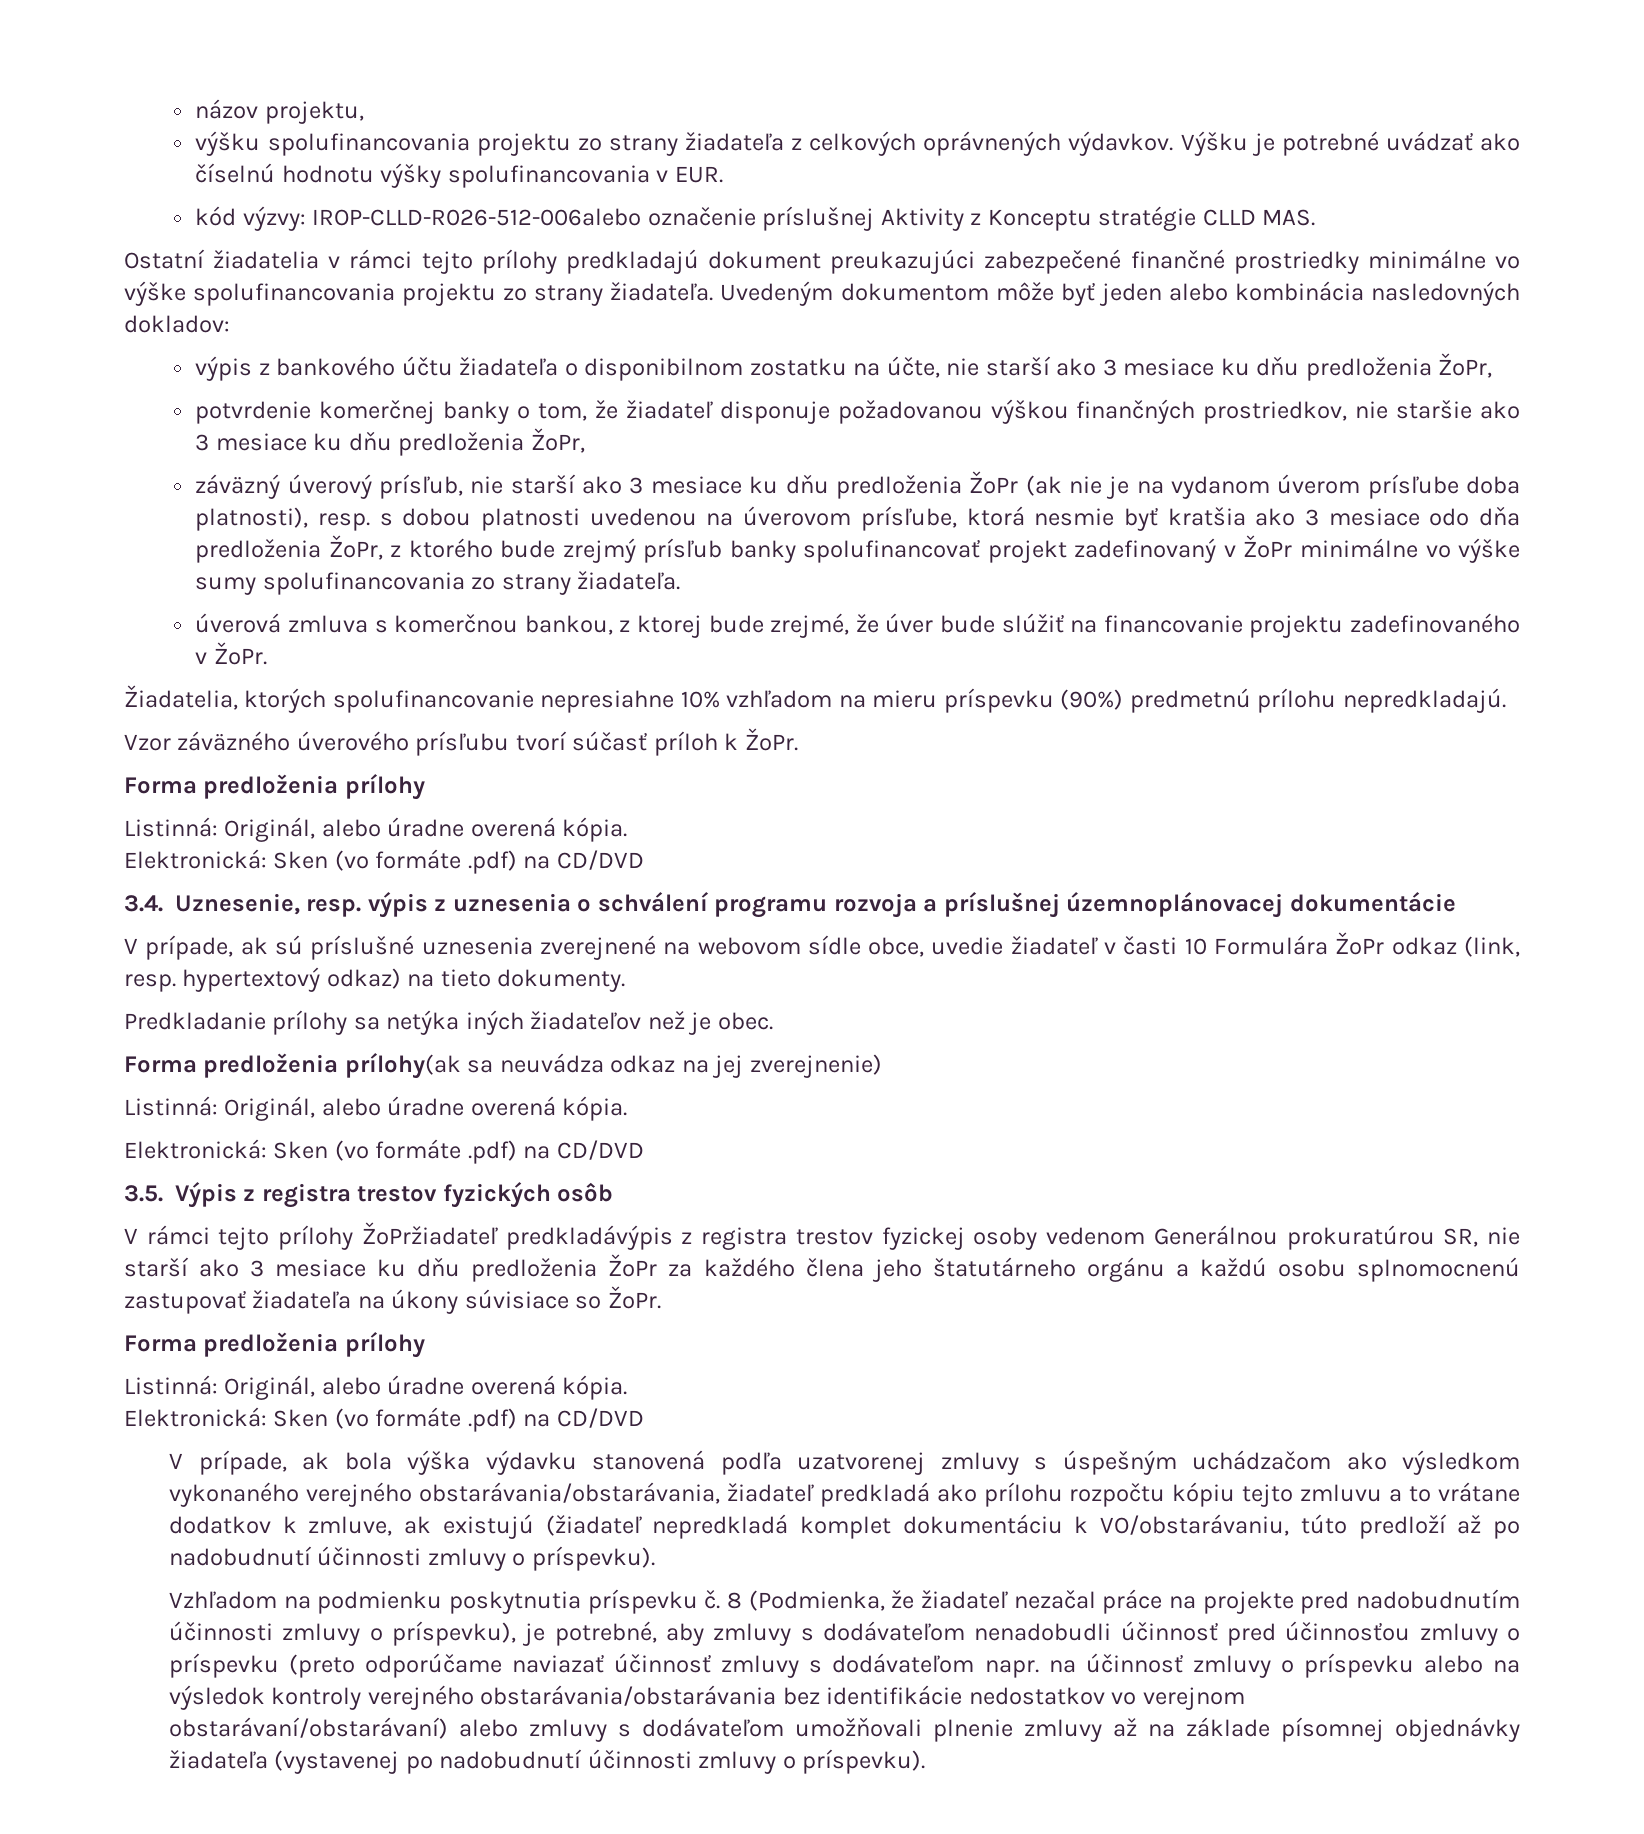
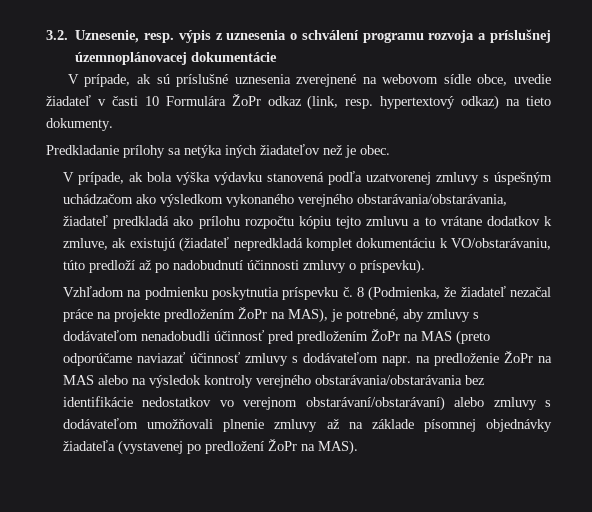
[195,99,364,124] [195,131,1520,156] [195,163,723,188] [195,206,1316,231] [124,249,1521,274] [124,281,1521,306] [124,315,230,333] [195,353,1493,381] [195,399,1520,424] [195,428,585,456] [195,471,1520,499] [195,506,1521,531] [195,535,1521,563] [195,571,681,595] [195,613,1520,638] [195,642,267,665] [124,685,1506,713] [124,728,798,756] [124,774,425,800] [124,817,628,842] [124,849,644,874] [124,895,163,912] názov projektu, // výšku spolufinancovania projektu zo strany žiadateľa z celkových oprávnených výdavkov. Výšku je potrebné uvádzať ako číselnú hodnotu výšky spolufinancovania v EUR. // kód výzvy: IROP-CLLD-R026-512-006alebo označenie príslušnej Aktivity z Konceptu stratégie CLLD MAS. // Ostatní žiadatelia v rámci tejto prílohy predkladajú dokument preukazujúci zabezpečené finančné prostriedky minimálne vo výške spolufinancovania projektu zo strany žiadateľa. Uvedeným dokumentom môže byť jeden alebo kombinácia nasledovných dokladov: // výpis z bankového účtu žiadateľa o disponibilnom zostatku na účte, nie starší ako 3 mesiace ku dňu predloženia ŽoPr, // potvrdenie komerčnej banky o tom, že žiadateľ disponuje požadovanou výškou finančných prostriedkov, nie staršie ako 3 mesiace ku dňu predloženia ŽoPr, // záväzný úverový prísľub, nie starší ako 3 mesiace ku dňu predloženia ŽoPr (ak nie je na vydanom úverom prísľube doba platnosti), resp. s dobou platnosti uvedenou na úverovom prísľube, ktorá nesmie byť kratšia ako 3 mesiace odo dňa predloženia ŽoPr, z ktorého bude zrejmý prísľub banky spolufinancovať projekt zadefinovaný v ŽoPr minimálne vo výške sumy spolufinancovania zo strany žiadateľa. // úverová zmluva s komerčnou bankou, z ktorej bude zrejmé, že úver bude slúžiť na financovanie projektu zadefinovaného v ŽoPr. // Žiadatelia, ktorých spolufinancovanie nepresiahne 10% vzhľadom na mieru príspevku (90%) predmetnú prílohu nepredkladajú. // Vzor záväzného úverového prísľubu tvorí súčasť príloh k ŽoPr. // Forma predloženia prílohy // Listinná: Originál, alebo úradne overená kópia. // Elektronická: Sken (vo formáte .pdf) na CD/DVD // 3.4. -> [46,30,68,40] 3.2.
[124,1053,882,1079] [124,1096,628,1121] [124,1139,644,1164] [124,1182,614,1208] [124,1222,1520,1250] [124,1254,1520,1282] [124,1286,661,1314] [124,1332,425,1358] [124,1375,628,1400] [124,1407,644,1432] // Forma predloženia prílohy(ak sa neuvádza odkaz na jej zverejnenie) // Listinná: Originál, alebo úradne overená kópia. // Elektronická: Sken (vo formáte .pdf) na CD/DVD // 3.5. Výpis z registra trestov fyzických osôb // V rámci tejto prílohy ŽoPržiadateľ predkladávýpis z registra trestov fyzickej osoby vedenom Generálnou prokuratúrou SR, nie starší ako 3 mesiace ku dňu predloženia ŽoPr za každého člena jeho štatutárneho orgánu a každú osobu splnomocnenú zastupovať žiadateľa na úkony súvisiace so ŽoPr. // Forma predloženia prílohy // Listinná: Originál, alebo úradne overená kópia. // Elektronická: Sken (vo formáte .pdf) na CD/DVD -> (390, 150) none
[1300,1589,1520,1614] [168,1621,516,1646] pred nadobudnutím účinnosti zmluvy o príspevku), -> [164,307,329,323] predložením ŽoPr na MAS),
[1285,1621,1521,1646] [168,1653,279,1678] účinnosťou zmluvy o príspevku -> [297,329,453,344] predložením ŽoPr na MAS
[1085,1653,1414,1678] účinnosť zmluvy o príspevku -> [434,351,552,366] [63,375,95,385] predloženie ŽoPr na MAS
[439,1749,926,1774] nadobudnutí účinnosti zmluvy o príspevku). -> [205,439,359,455] predložení ŽoPr na MAS).

